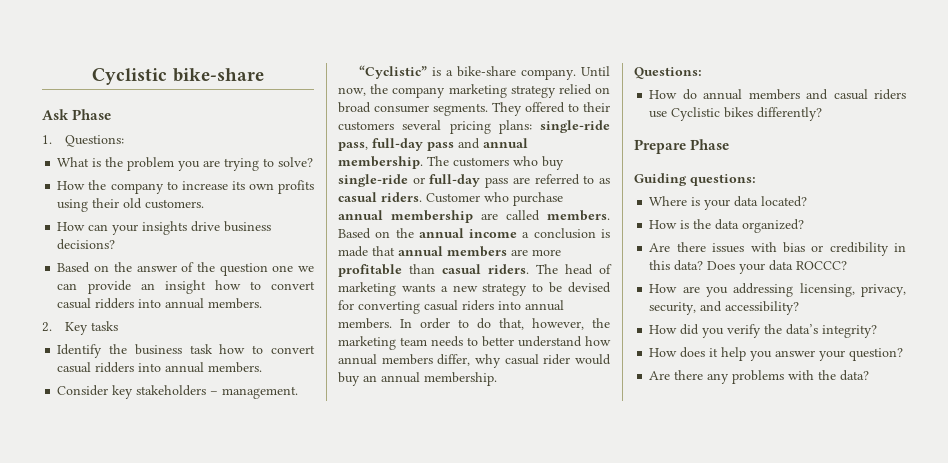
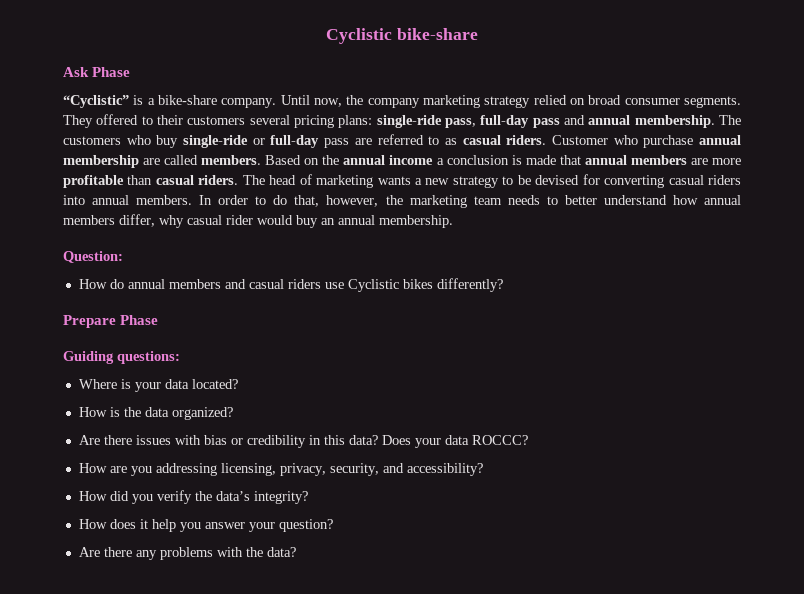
[42,135,124,147] [57,157,314,171] [57,180,314,194] [57,198,205,212] [57,221,272,235] [57,239,116,250] [57,262,314,276] [57,280,315,294] [57,298,263,309] [42,321,118,335] [57,344,316,358] [57,362,263,373] [57,385,299,399] // 1. Questions: // What is the problem you are trying to solve? // How the company to increase its own profits using their old customers. // How can your insights drive business decisions? // Based on the answer of the question one we can provide an insight how to convert casual ridders into annual members. // 2. Key tasks // Identify the business task how to convert casual ridders into annual members. // Consider key stakeholders – management. -> (131, 72) none
[634,67,702,79] Questions: -> [63,251,123,263] Question:

